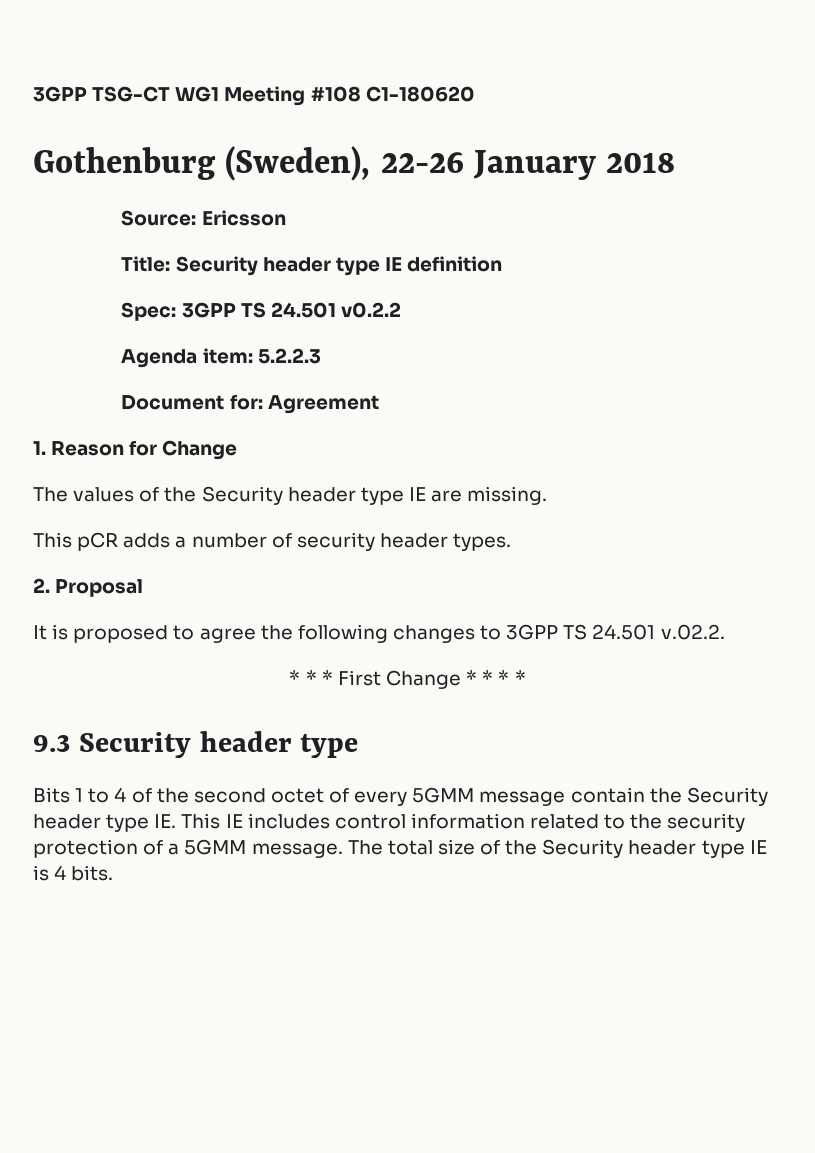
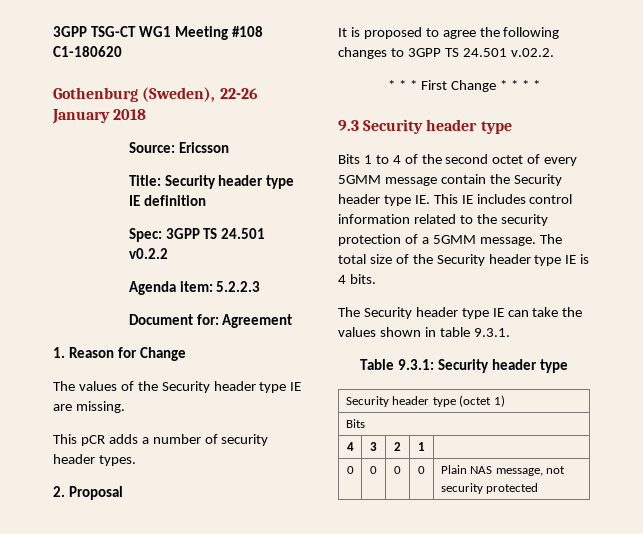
(114, 873) none -> [338,307,583,319] [338,327,510,337] [360,359,568,373] [345,395,505,407] [345,419,365,428] [346,442,354,451] [370,442,377,451] [394,442,401,451] [418,442,425,451] [346,466,354,474] [370,466,377,474] [394,466,401,474] [418,466,425,474] [440,465,566,476] [440,483,539,494] // The Security header type IE can take the values shown in table 9.3.1. // Table 9.3.1: Security header type // Security header type (octet 1) // Bits // 4 | 3 | 2 | 1 | // 0 | 0 | 0 | 0 | Plain NAS message, not security protected

